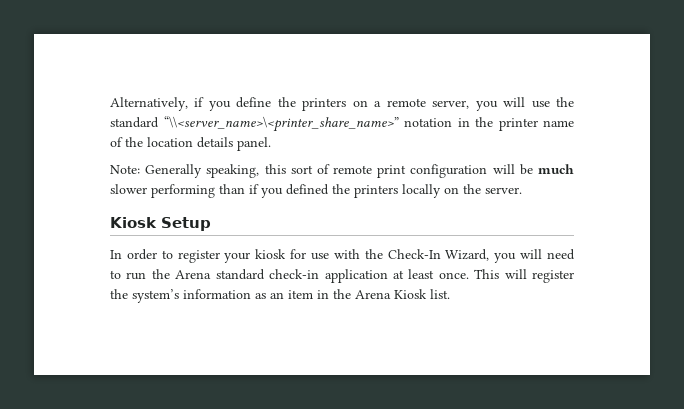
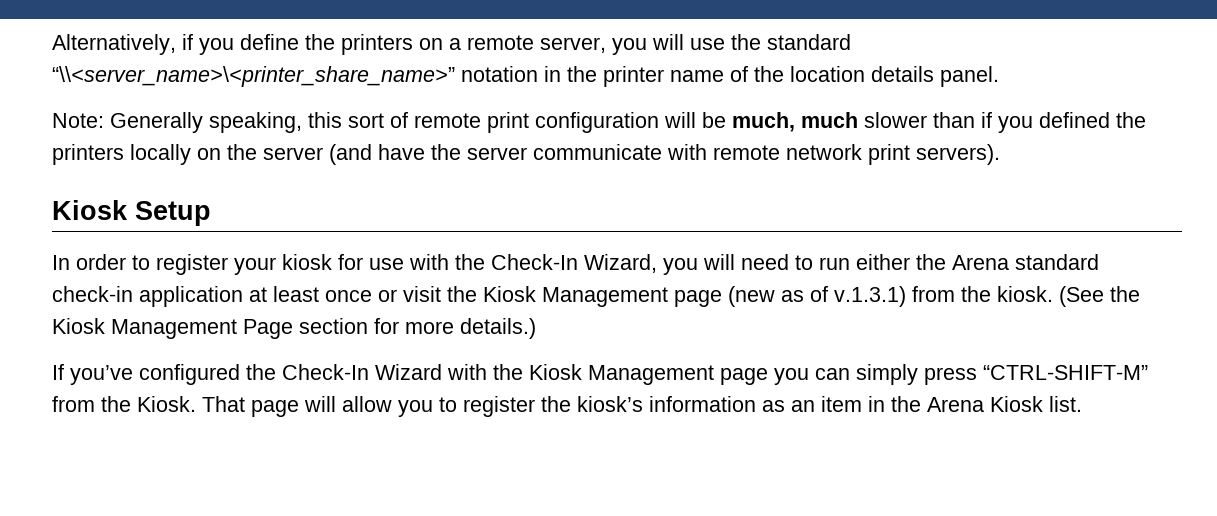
(533, 169) none -> [732,112,795,132] much,
[151,184,215,198] performing -> (927, 120) none
[485,187,522,194] server. -> [263,144,1000,165] server (and have the server communicate with remote network print servers).
(147, 276) none -> [856,254,910,270] either
[438,269,527,279] once. This will -> [325,286,1140,307] [52,318,536,339] [52,364,1148,385] [52,396,457,417] once or visit the Kiosk Management page (new as of v.1.3.1) from the kiosk. (See the Kiosk Management Page section for more details.) // If you’ve configured the Check-In Wizard with the Kiosk Management page you can simply press “CTRL-SHIFT-M” from the Kiosk. That page will allow you to
[132,289,179,303] system’s -> [577,396,643,412] kiosk’s

